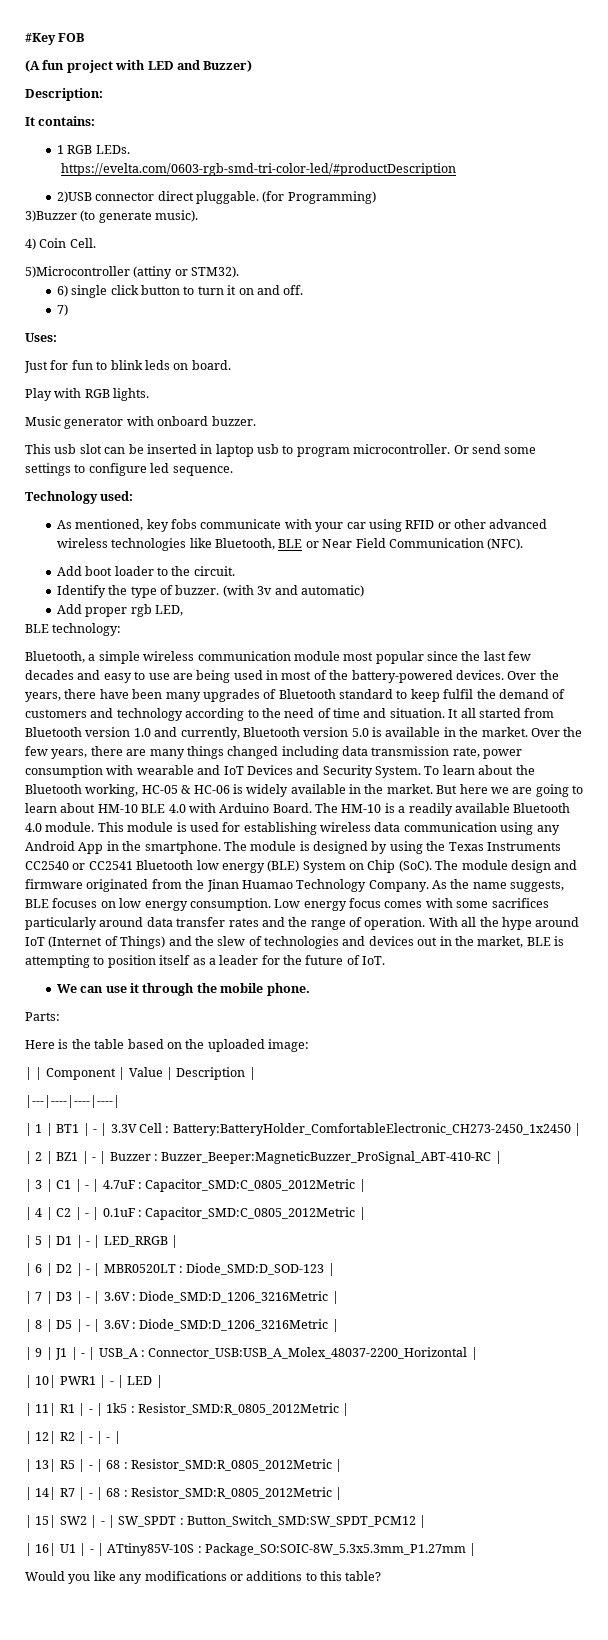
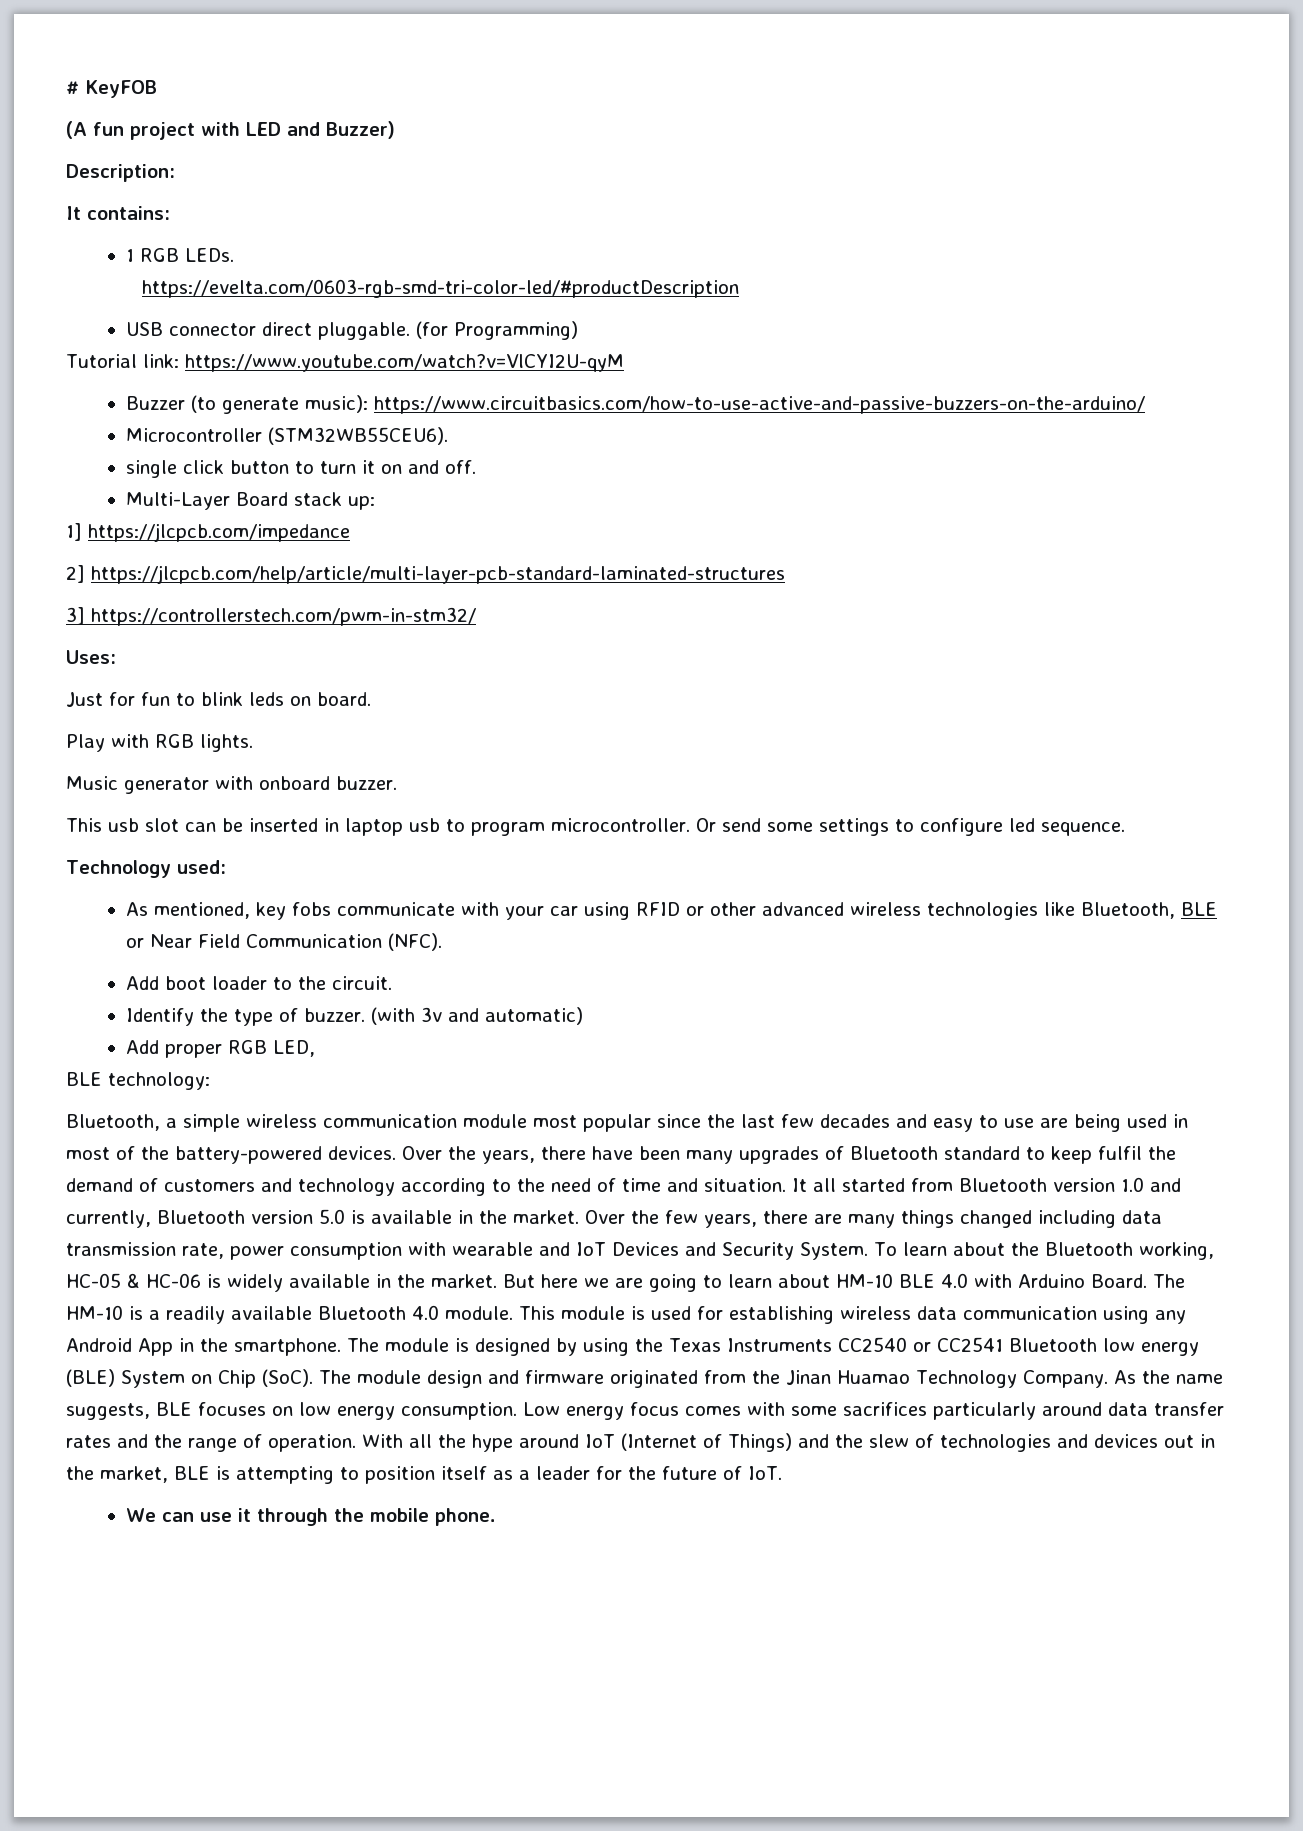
[25,33,85,45] #Key FOB -> [66,80,157,98] # KeyFOB
[56,191,92,203] 2)USB -> [126,322,164,336] USB
[25,210,199,223] [25,238,96,250] [25,266,240,279] [56,285,68,297] 3)Buzzer (to generate music). // 4) Coin Cell. // 5)Microcontroller (attiny or STM32). // 6) -> [66,354,624,372] [126,395,1146,414] [126,427,449,445] Tutorial link: https://www.youtube.com/watch?v=VlCYI2U-qyM // Buzzer (to generate music): https://www.circuitbasics.com/how-to-use-active-and-passive-buzzers-on-the-arduino/ // Microcontroller (STM32WB55CEU6). //
[56,304,68,316] 7) -> [126,492,376,510] [66,523,350,542] [66,565,785,584] [66,607,476,626] Multi-Layer Board stack up: // 1] https://jlcpcb.com/impedance // 2] https://jlcpcb.com/help/article/multi-layer-pcb-standard-laminated-structures // 3] https://controllerstech.com/pwm-in-stm32/
[130,604,152,617] rgb -> [228,1040,268,1054] RGB
[25,1012,60,1021] [25,1039,309,1052] [25,1067,256,1080] [25,1095,120,1108] [25,1123,582,1136] [25,1151,502,1164] [25,1179,366,1192] [25,1207,366,1220] [25,1235,178,1248] [25,1263,335,1276] [25,1291,339,1304] [25,1319,339,1332] [25,1347,478,1360] [25,1375,163,1388] [25,1403,350,1416] [25,1431,121,1444] [25,1459,343,1472] [25,1487,343,1500] [25,1515,427,1528] [25,1543,477,1556] [25,1571,382,1584] // Parts: // Here is the table based on the uploaded image: // | | Component | Value | Description | // |---|----|----|----| // | 1 | BT1 | - | 3.3V Cell : Battery:BatteryHolder_ComfortableElectronic_CH273-2450_1x2450 | // | 2 | BZ1 | - | Buzzer : Buzzer_Beeper:MagneticBuzzer_ProSignal_ABT-410-RC | // | 3 | C1 | - | 4.7uF : Capacitor_SMD:C_0805_2012Metric | // | 4 | C2 | - | 0.1uF : Capacitor_SMD:C_0805_2012Metric | // | 5 | D1 | - | LED_RRGB | // | 6 | D2 | - | MBR0520LT : Diode_SMD:D_SOD-123 | // | 7 | D3 | - | 3.6V : Diode_SMD:D_1206_3216Metric | // | 8 | D5 | - | 3.6V : Diode_SMD:D_1206_3216Metric | // | 9 | J1 | - | USB_A : Connector_USB:USB_A_Molex_48037-2200_Horizontal | // | 10| PWR1 | - | LED | // | 11| R1 | - | 1k5 : Resistor_SMD:R_0805_2012Metric | // | 12| R2 | - | - | // | 13| R5 | - | 68 : Resistor_SMD:R_0805_2012Metric | // | 14| R7 | - | 68 : Resistor_SMD:R_0805_2012Metric | // | 15| SW2 | - | SW_SPDT : Button_Switch_SMD:SW_SPDT_PCM12 | // | 16| U1 | - | ATtiny85V-10S : Package_SO:SOIC-8W_5.3x5.3mm_P1.27mm | // Would you like any modifications or additions to this table? -> (497, 1517) none

